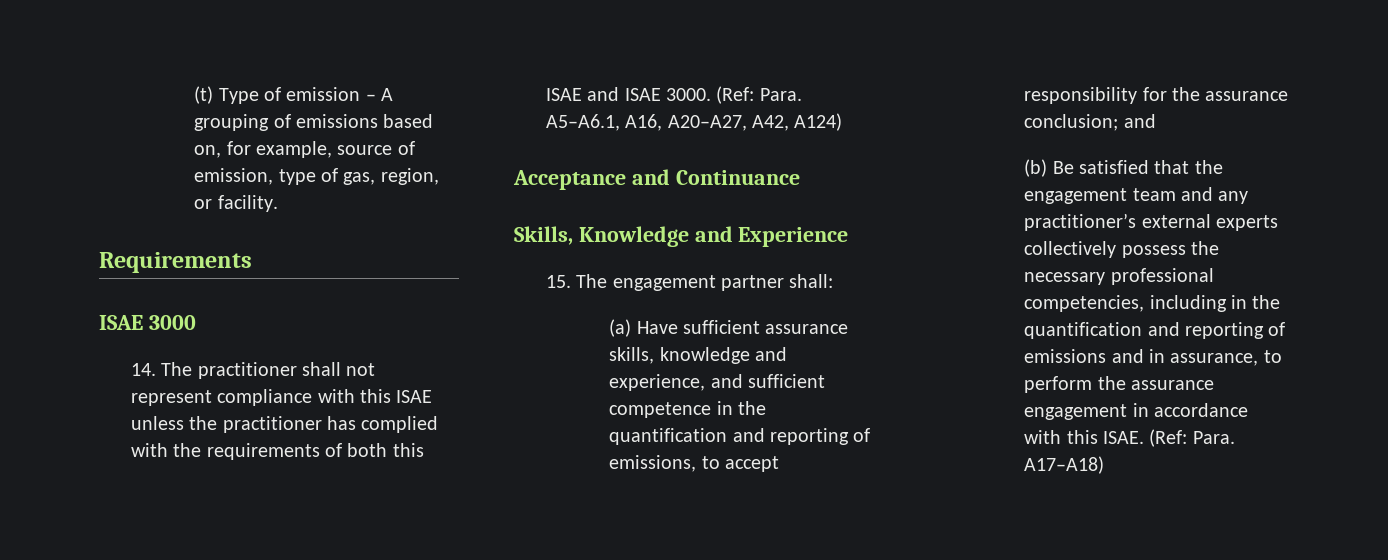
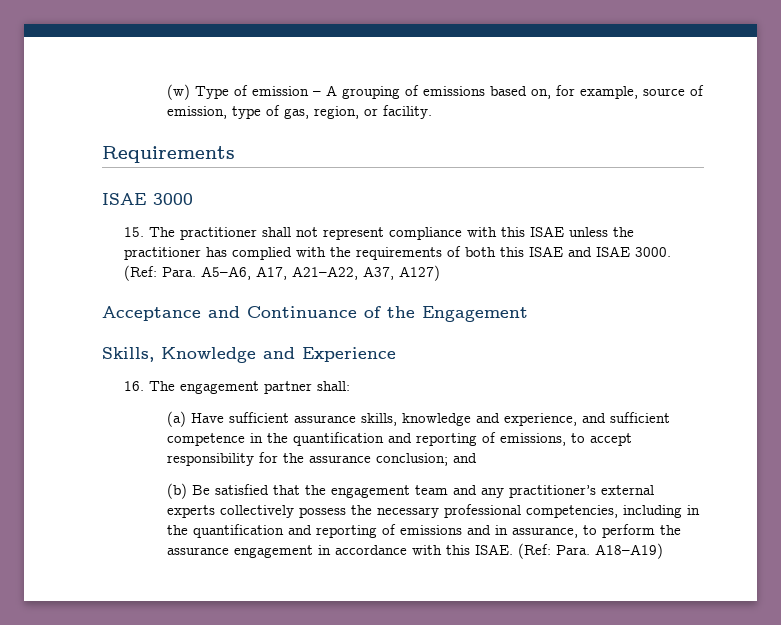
[194,86,214,104] (t) -> [167,84,191,100] (w)
[130,363,156,376] 14. -> [123,227,144,237] 15.
[545,113,843,131] A5–A6.1, A16, A20–A27, A42, A124) -> [200,265,440,281] A5–A6, A17, A21–A22, A37, A127)
(800, 177) none -> [364,306,528,322] of the Engagement
[545,275,571,288] 15. -> [123,381,144,391] 16.
[1024,456,1105,474] A17–A18) -> [595,543,664,559] A18–A19)

